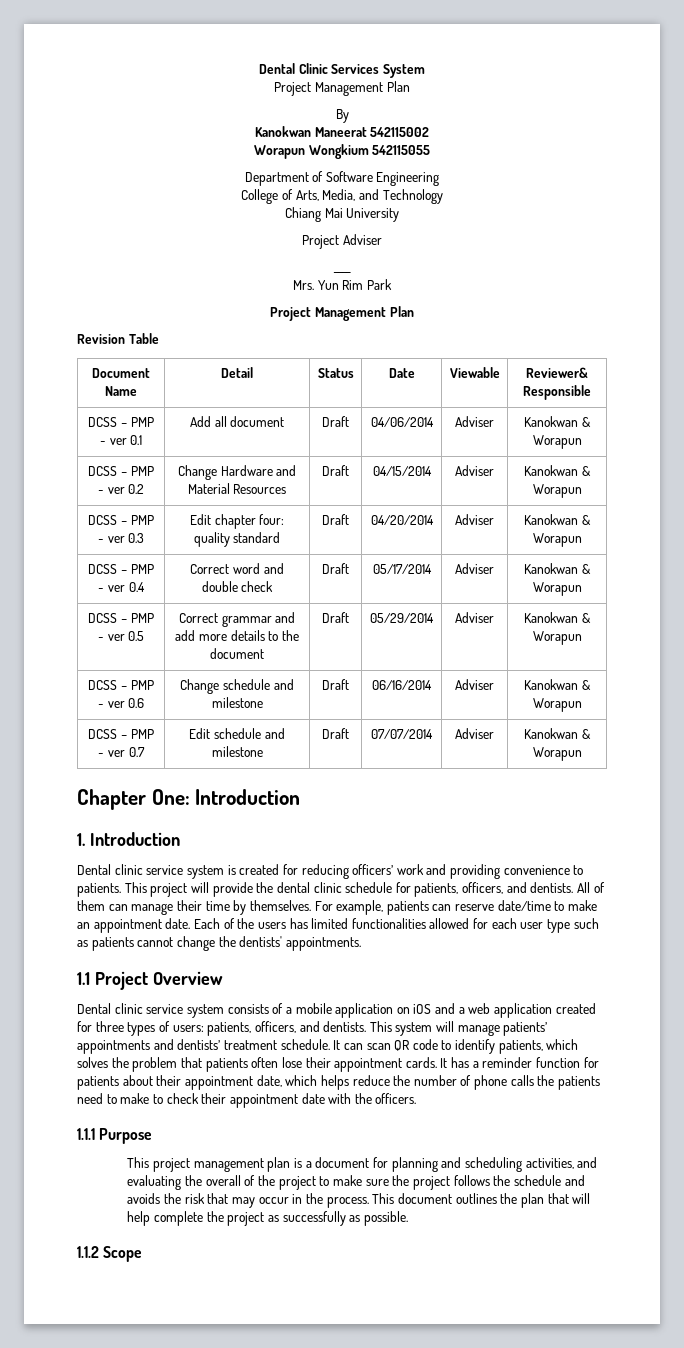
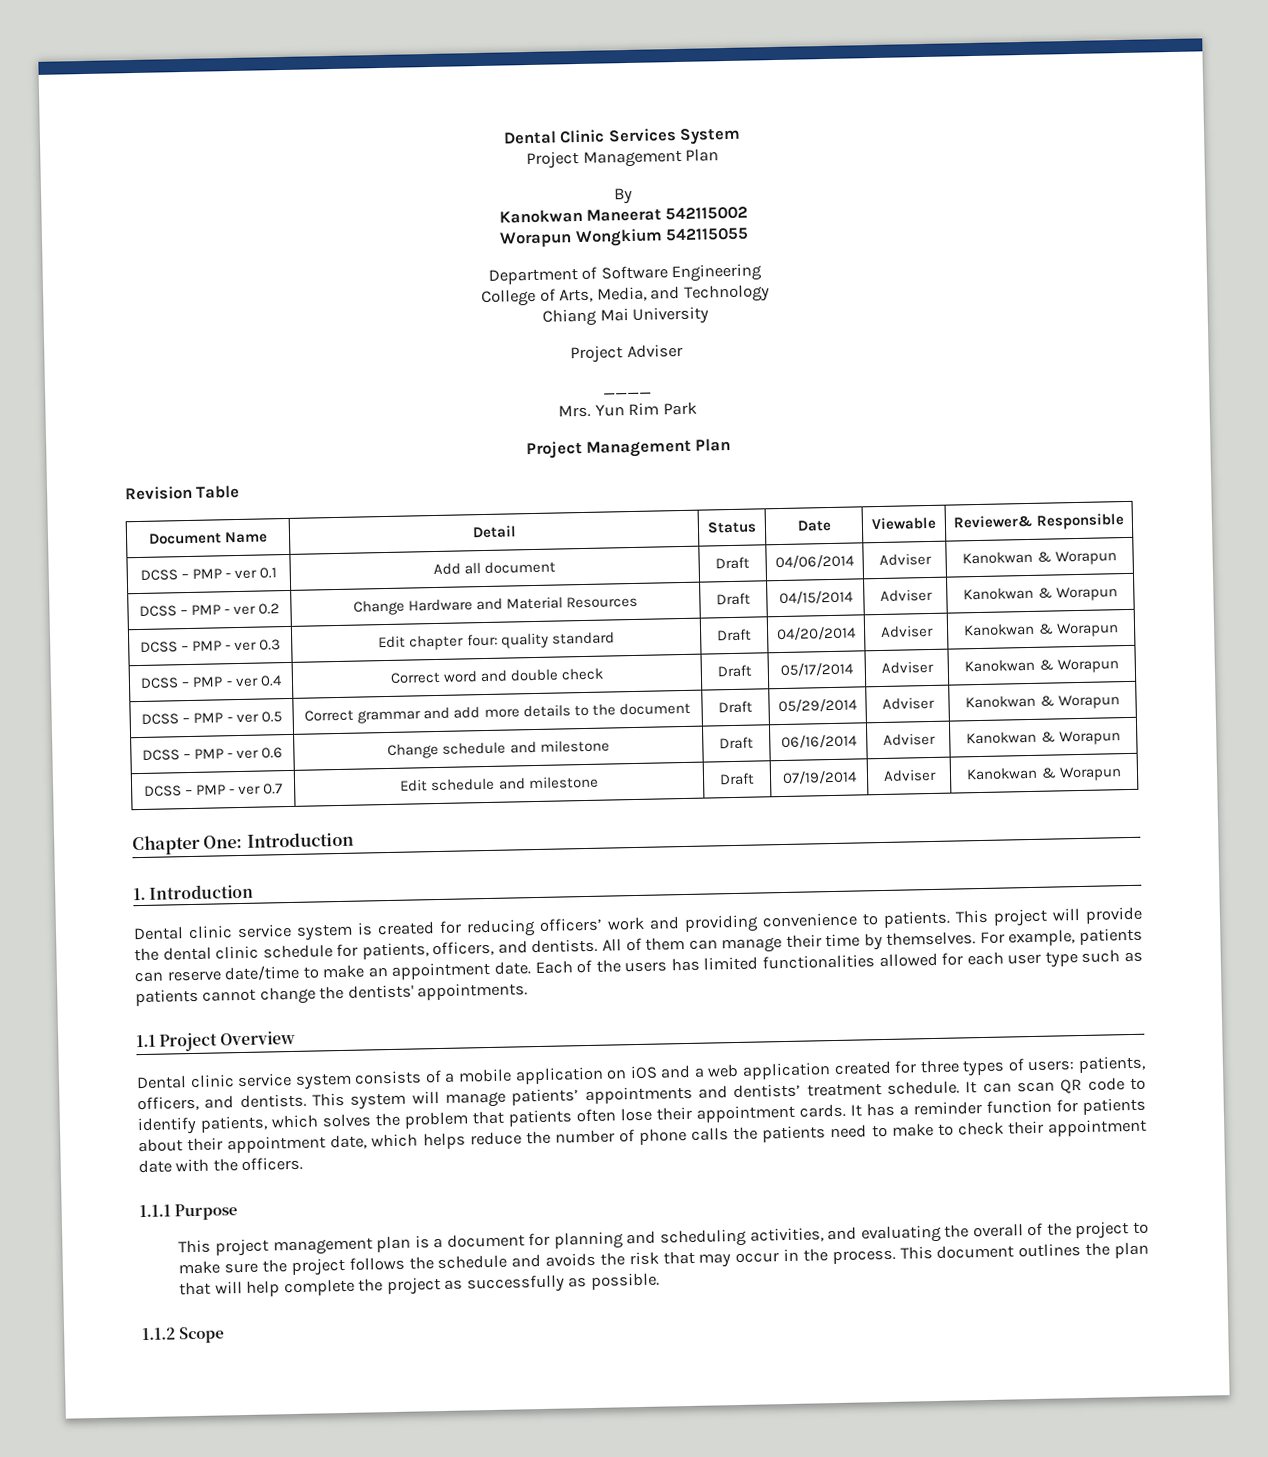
[371,729,434,739] 07/07/2014 -> [781,770,858,786] 07/19/2014

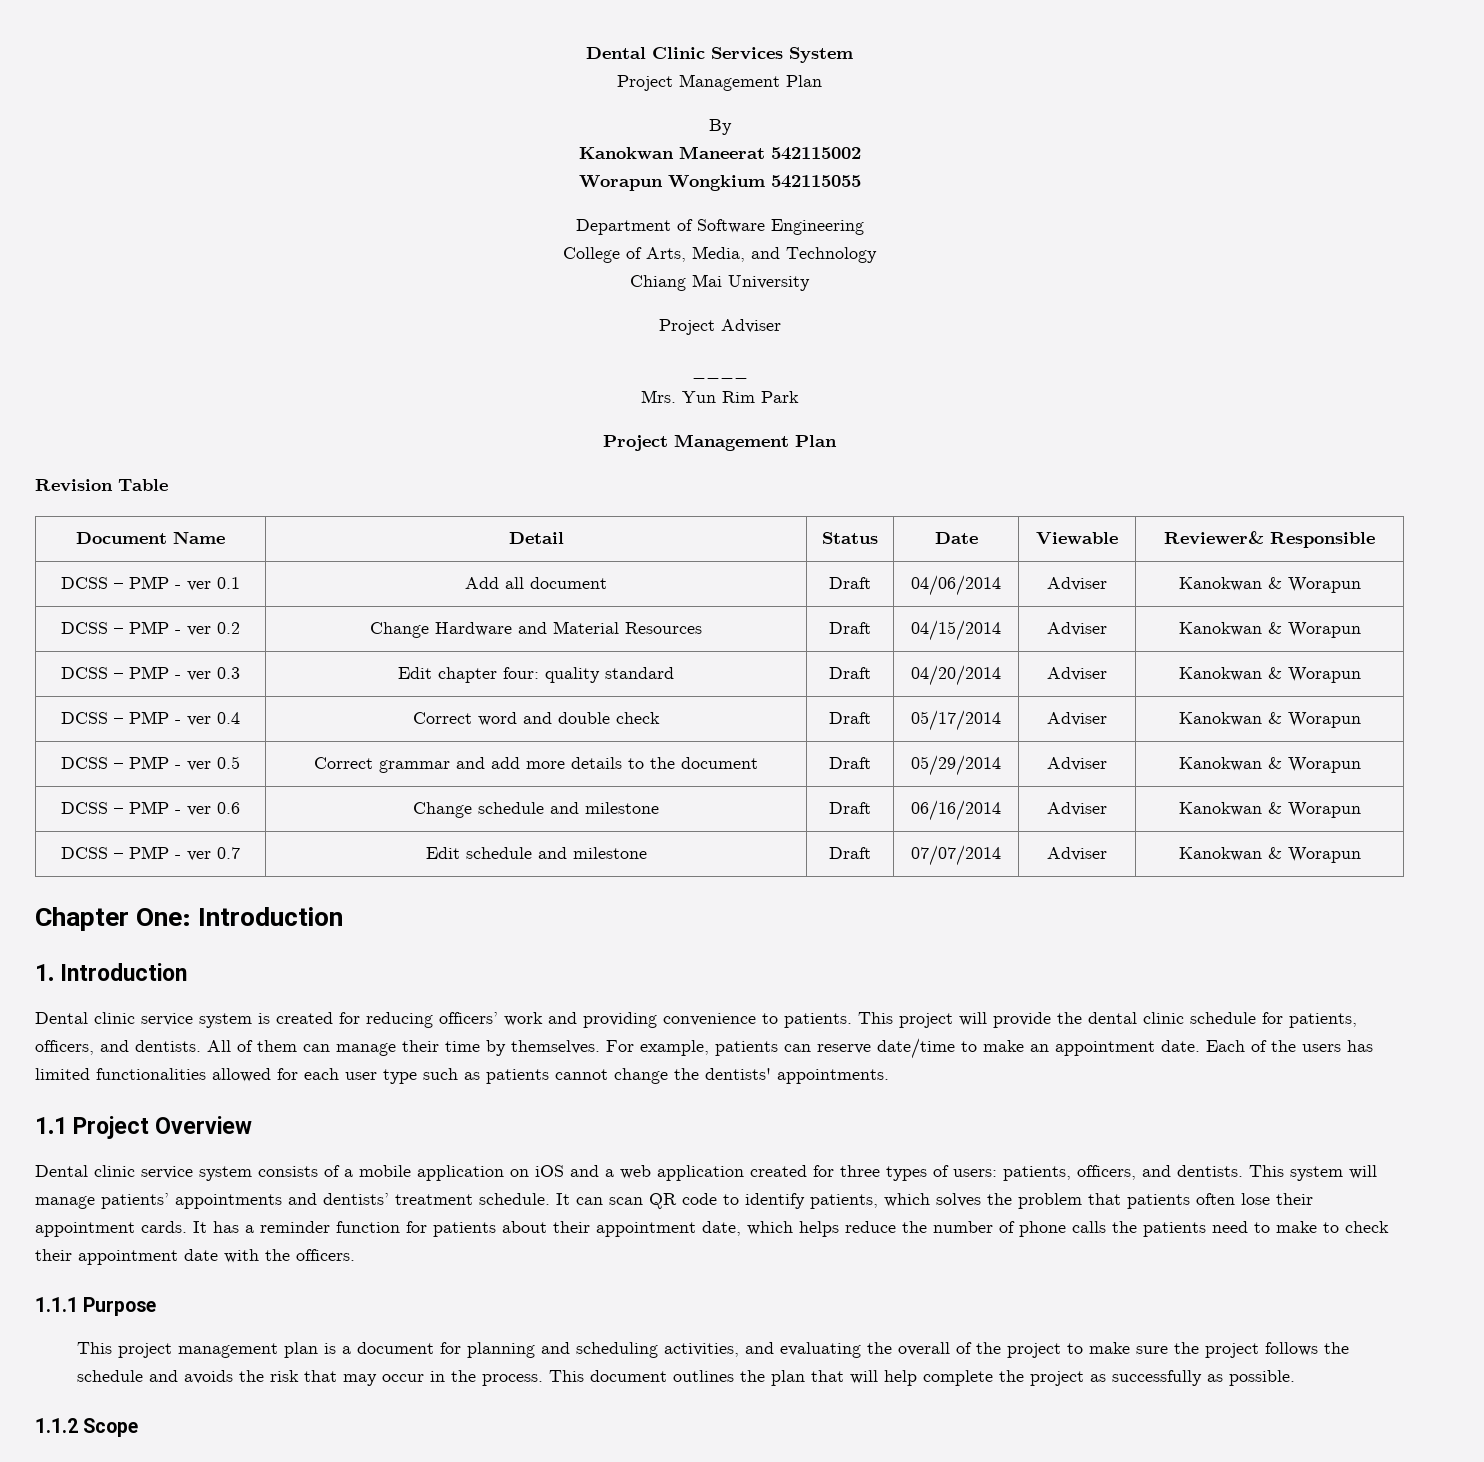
[781,770,858,786] 07/19/2014 -> [911,845,1001,866] 07/07/2014

